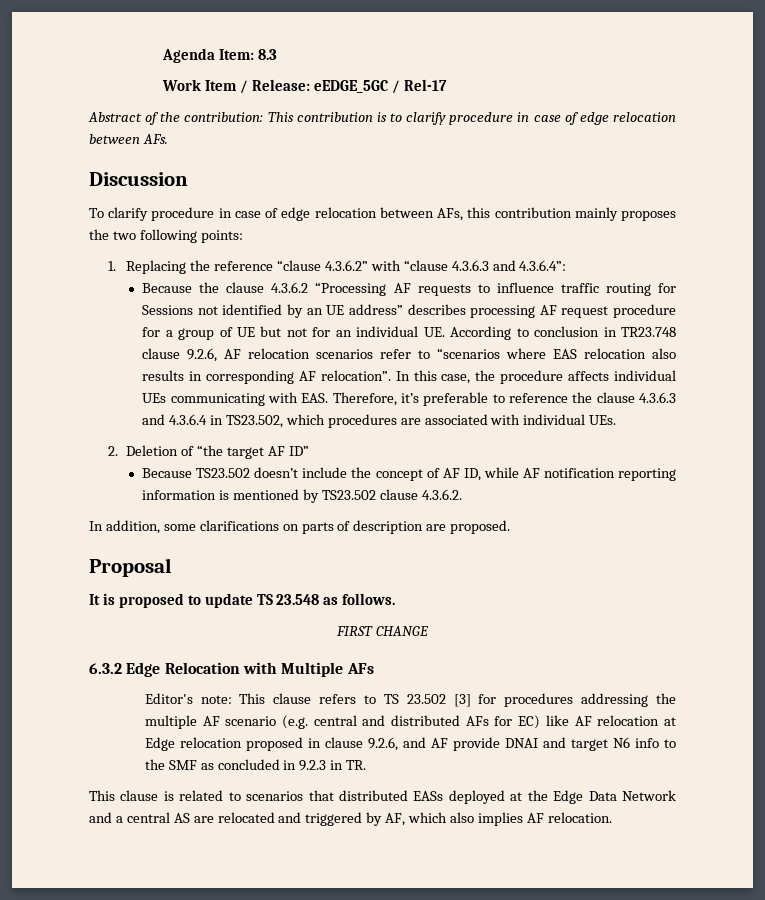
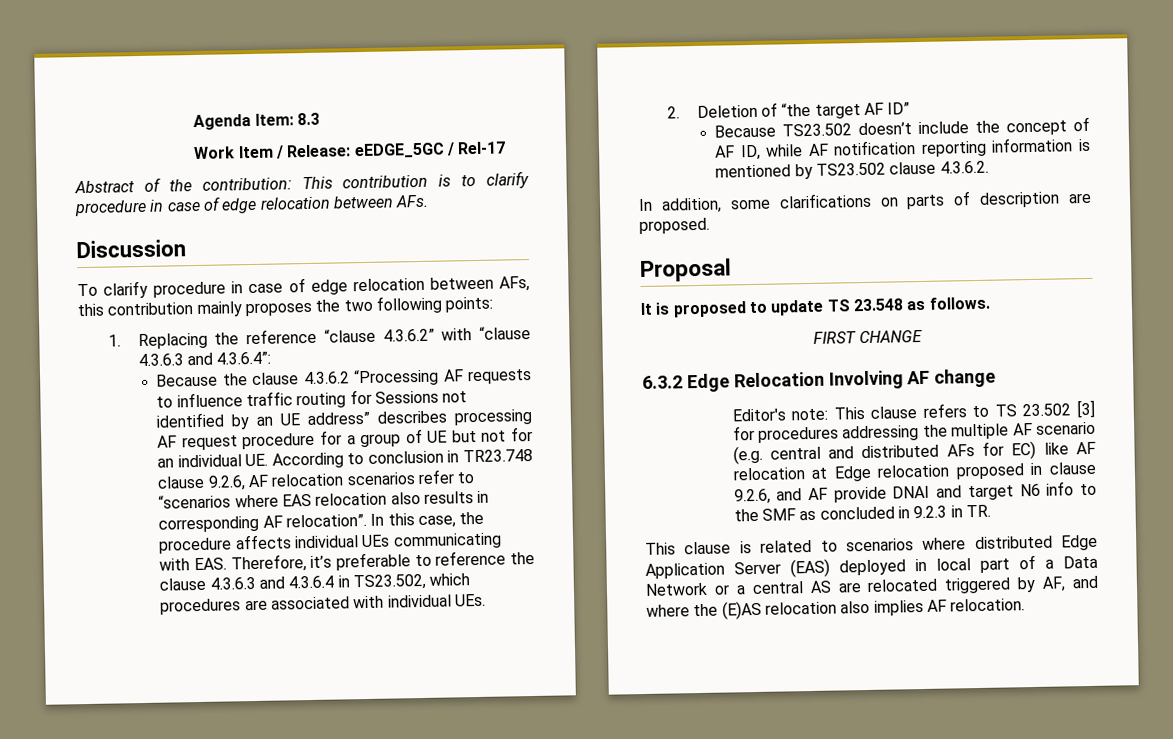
[242,662,374,677] with Multiple AFs -> [828,368,997,390] Involving AF change
[308,790,584,804] that distributed EASs deployed at the Edge -> [922,534,1098,551] [645,554,1054,579] where distributed Edge Application Server (EAS) deployed in local part of a
[89,812,112,823] and -> [713,584,730,595] or
[278,812,302,823] and -> (939, 585) none
[408,812,448,823] which -> [1072,575,1099,589] [646,600,837,620] and where the (E)AS relocation

